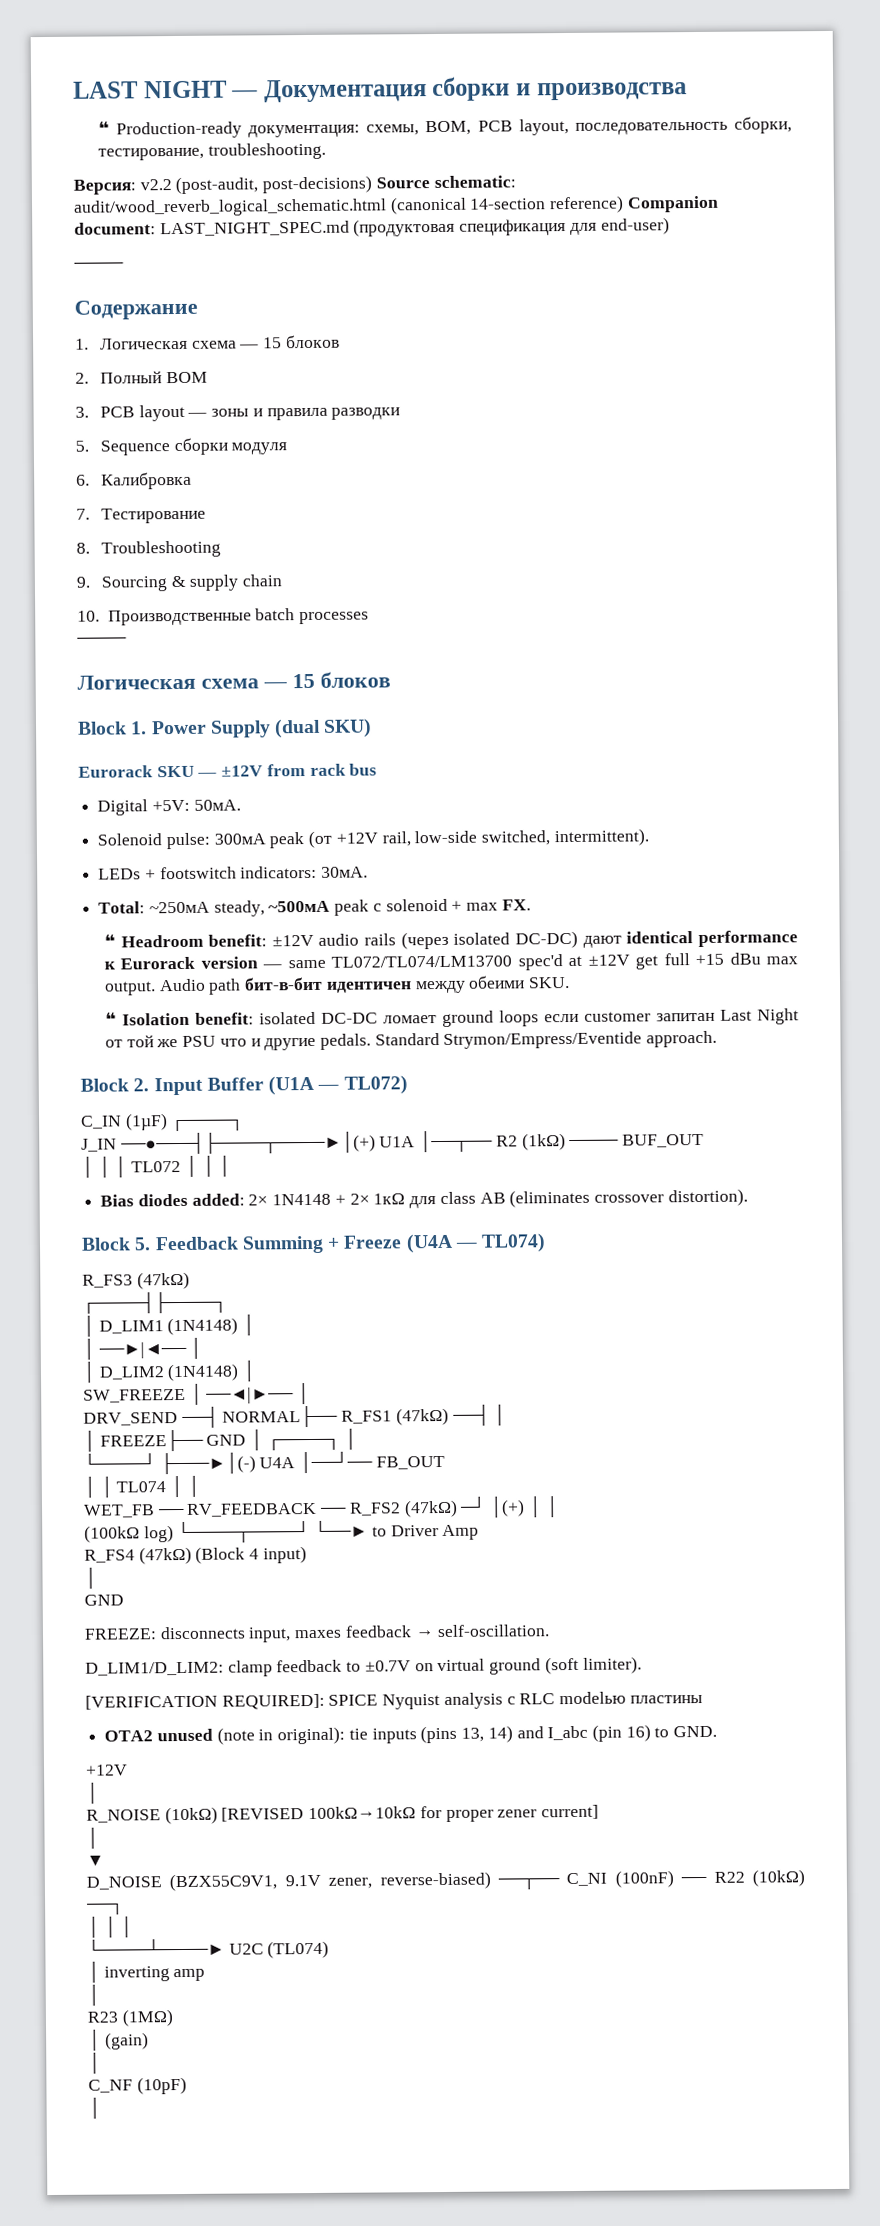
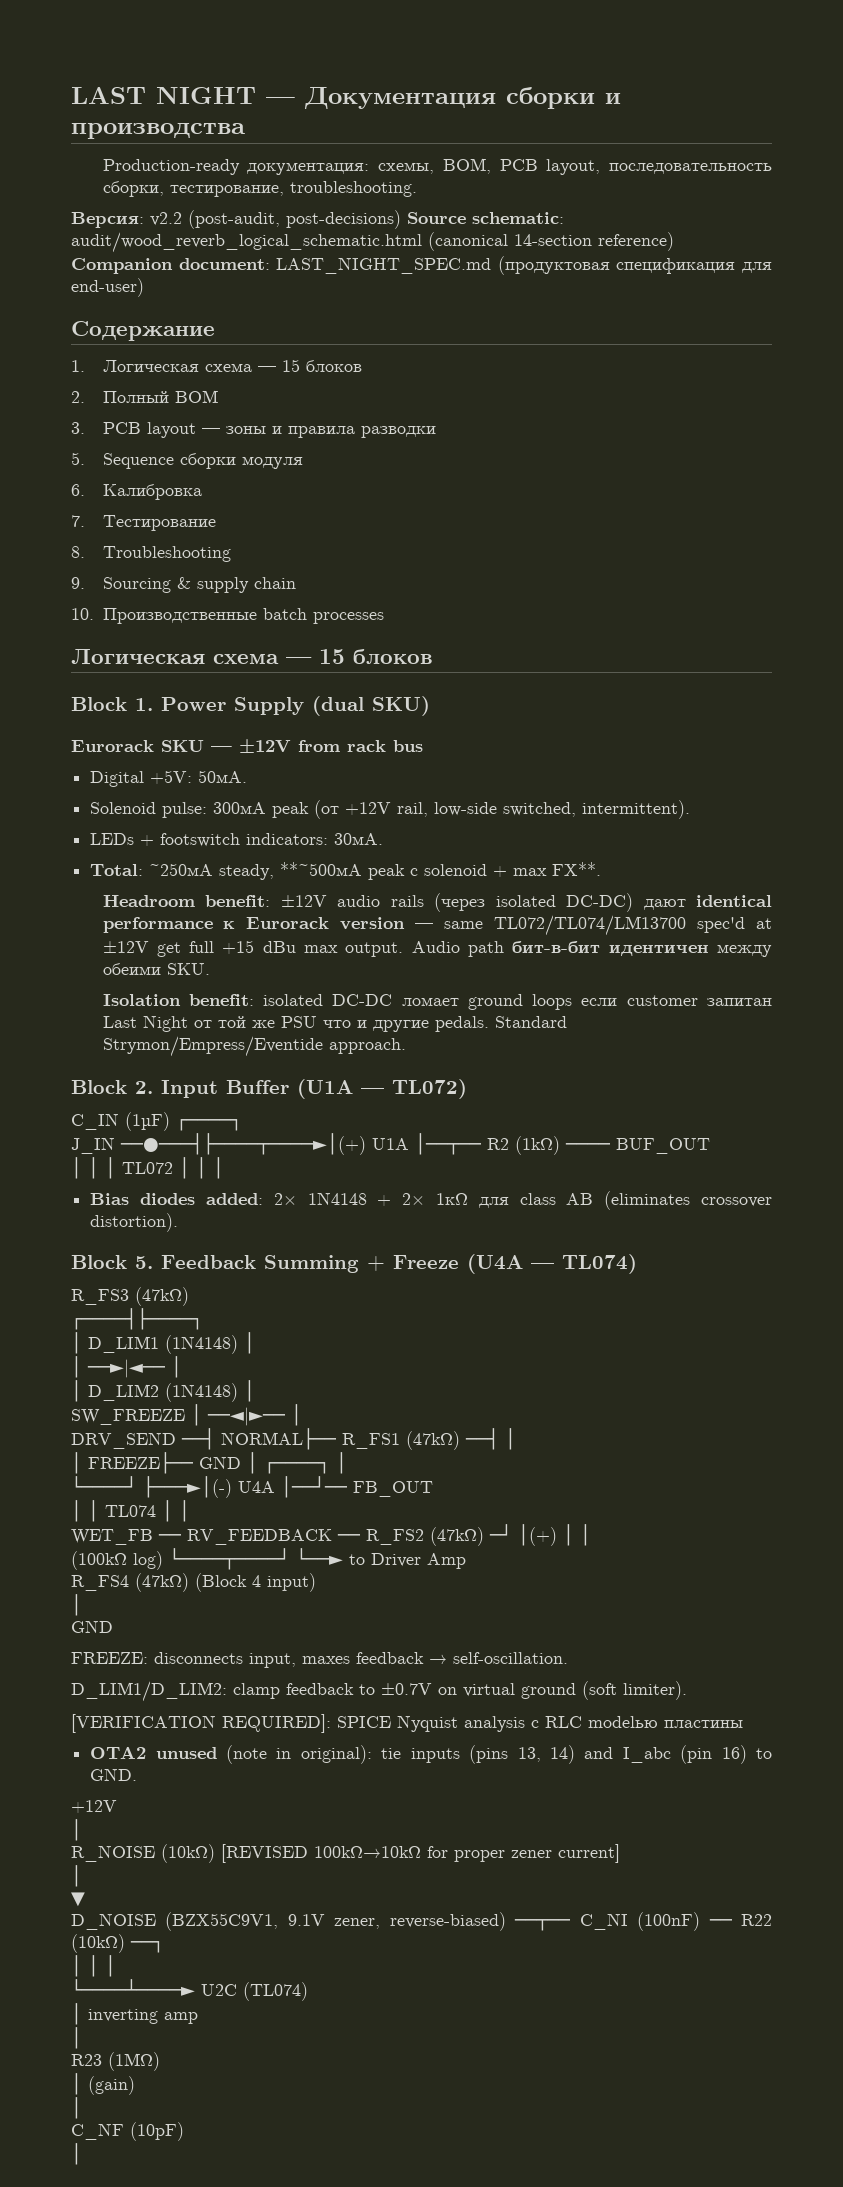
[97,121,110,135] ❝ -> (245, 131) none
[73,262,124,269] // ──── -> (144, 287) none
[76,637,127,644] // ──── -> (384, 618) none
[268,900,331,913] ~500мА -> [280,862,363,876] **~500мА
[501,899,531,911] [103,934,116,948] FX. // ❝ -> [552,862,602,876] FX**. //
[104,1012,117,1026] ❝ -> (210, 969) none

